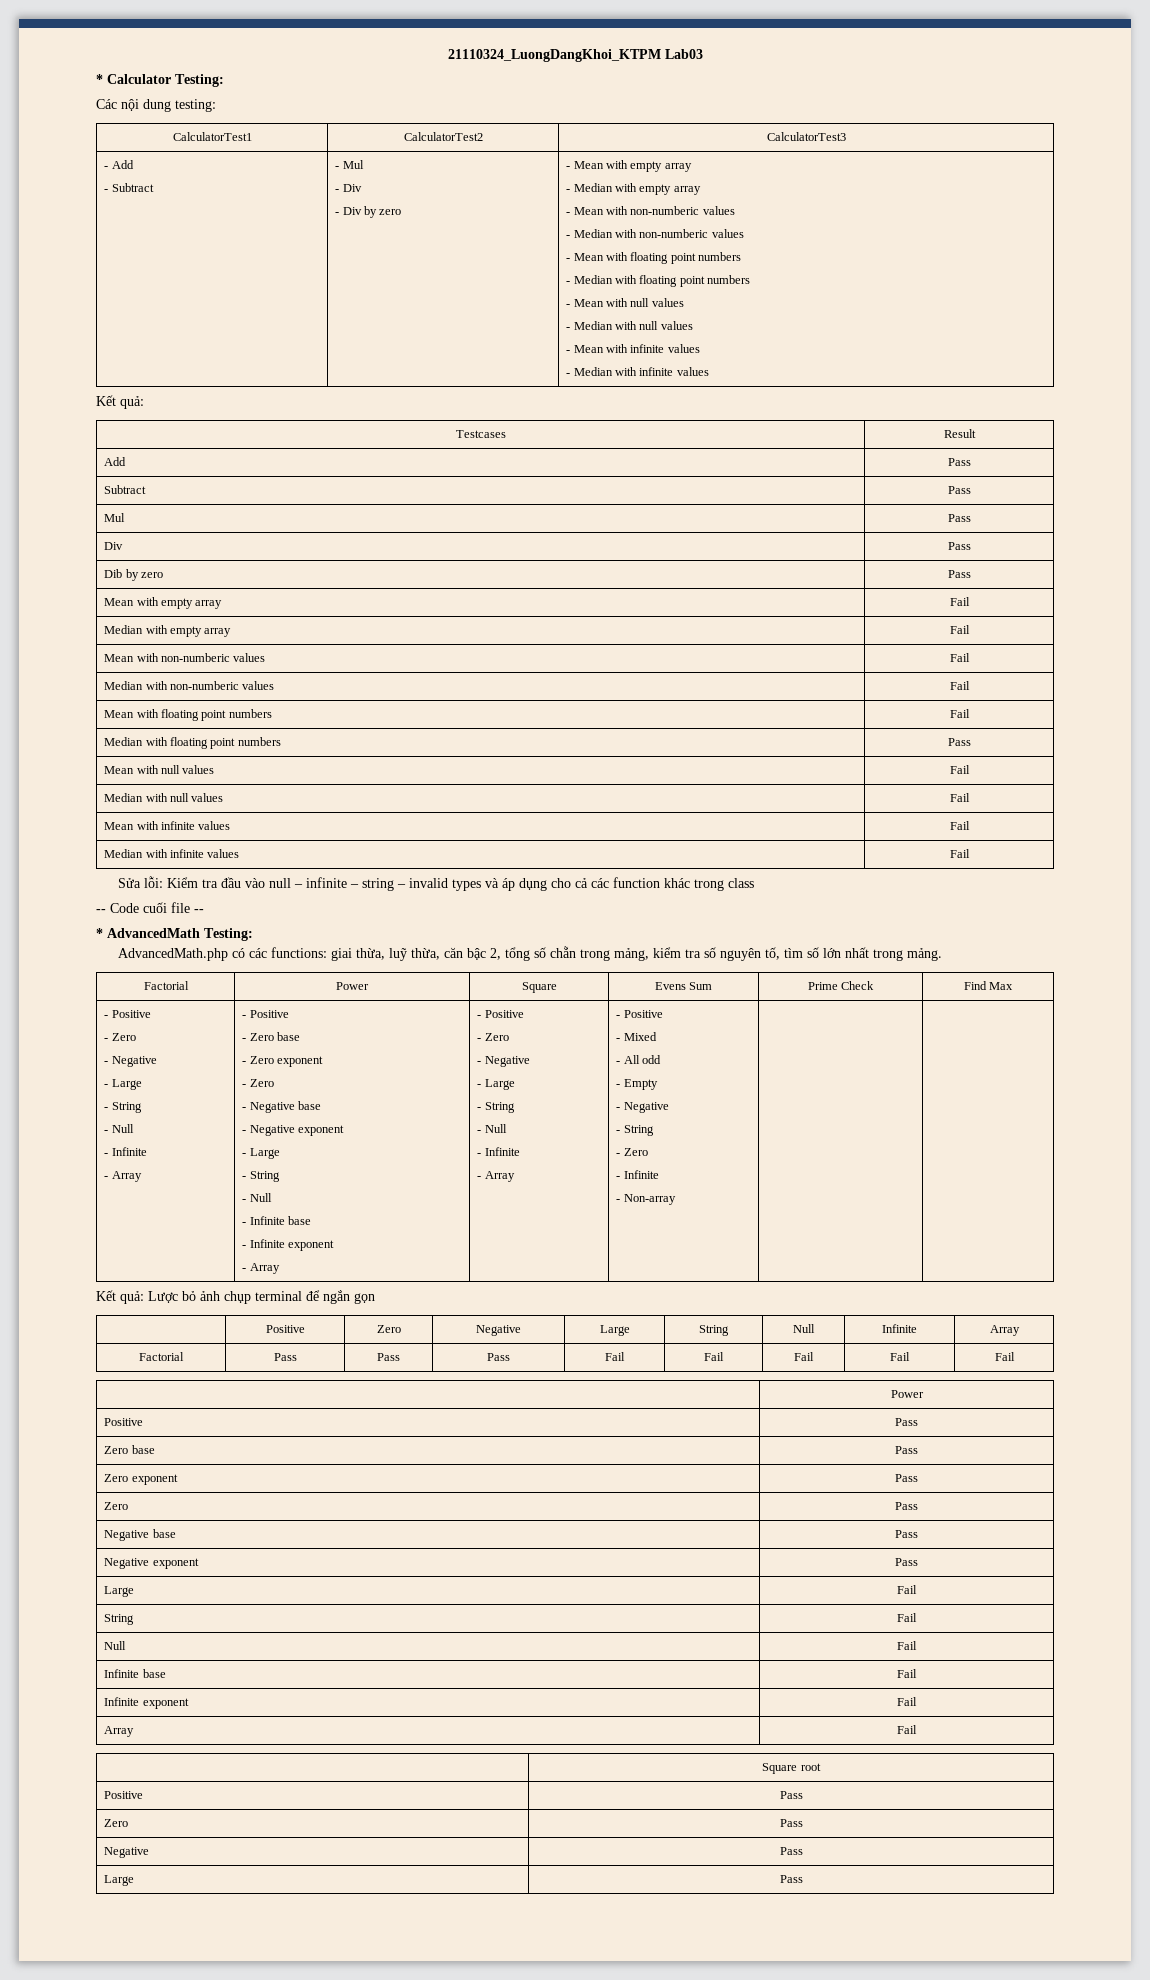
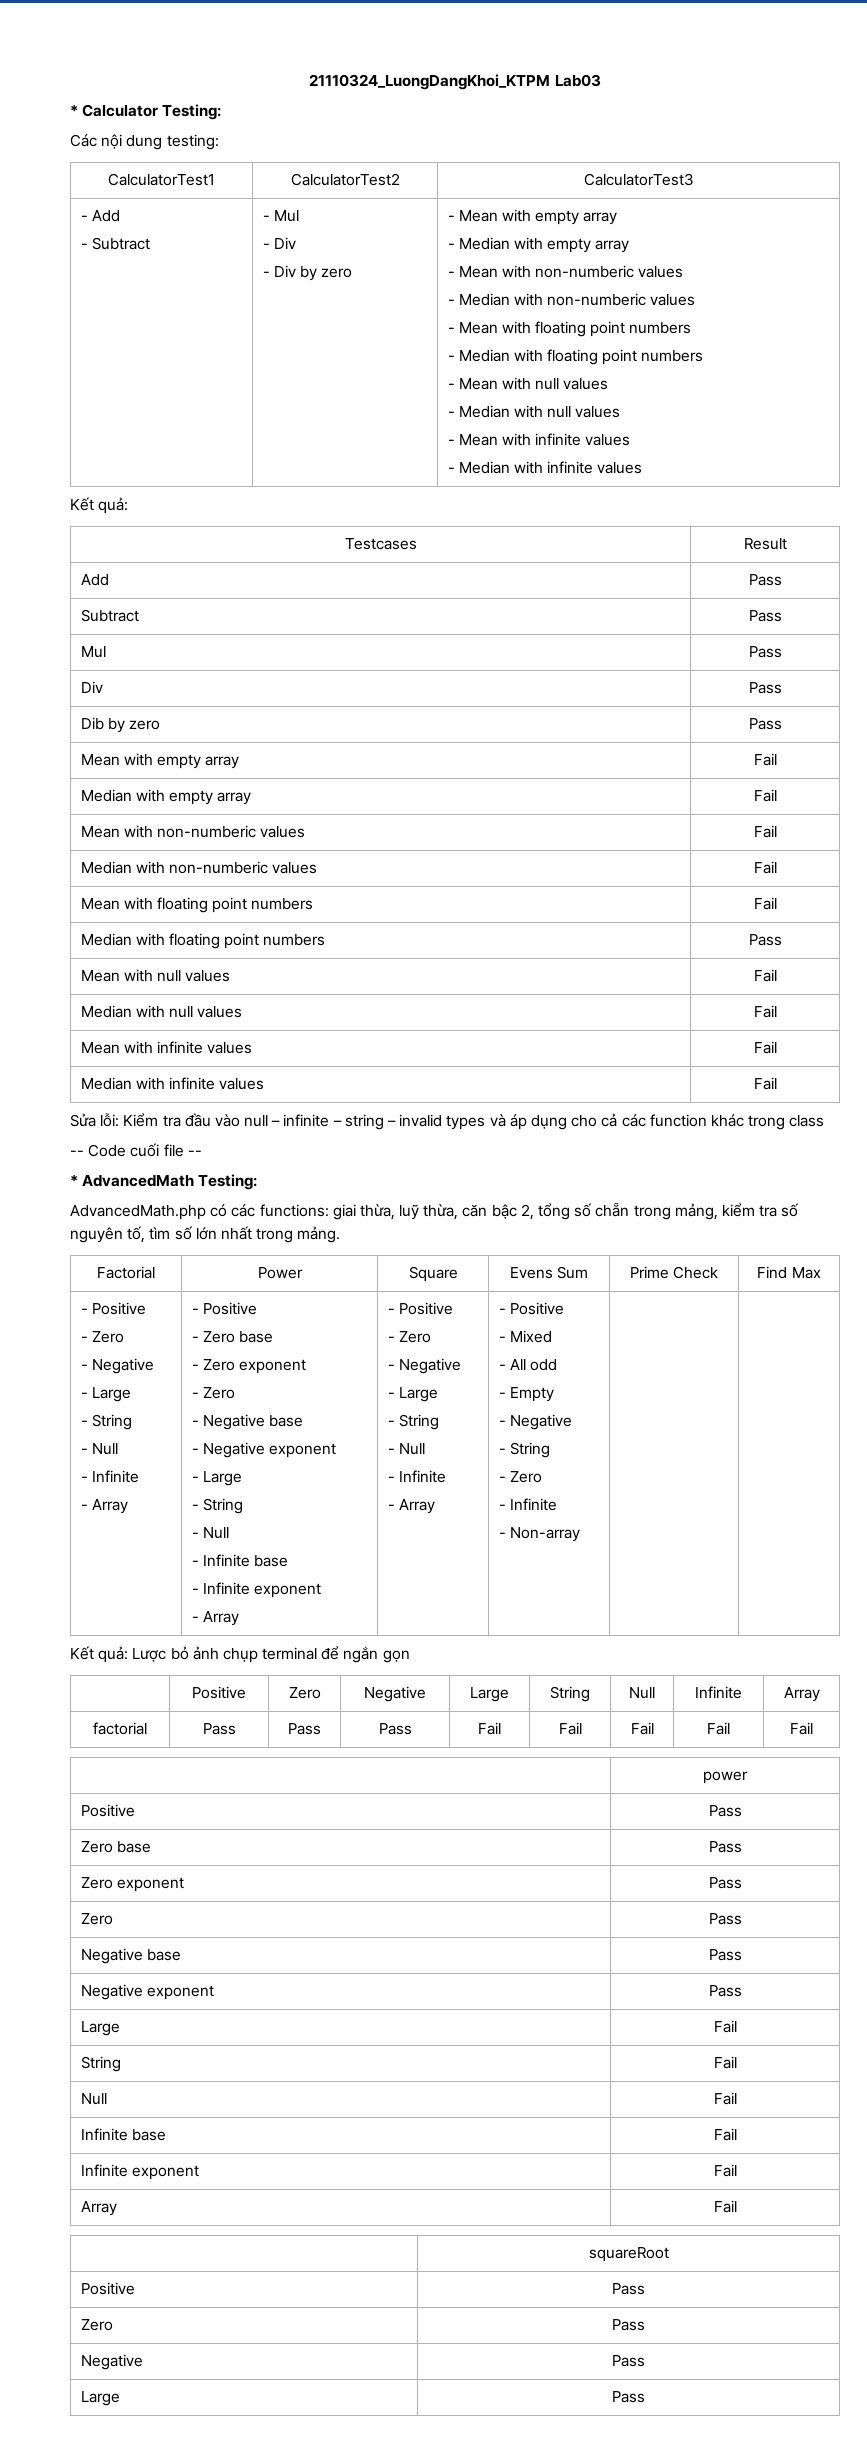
[139,1352,184,1361] Factorial -> [93,1722,147,1735] factorial
[890,1390,924,1398] Power -> [703,1771,748,1784] power
[762,1763,821,1774] Square root -> [588,2247,669,2262] squareRoot

